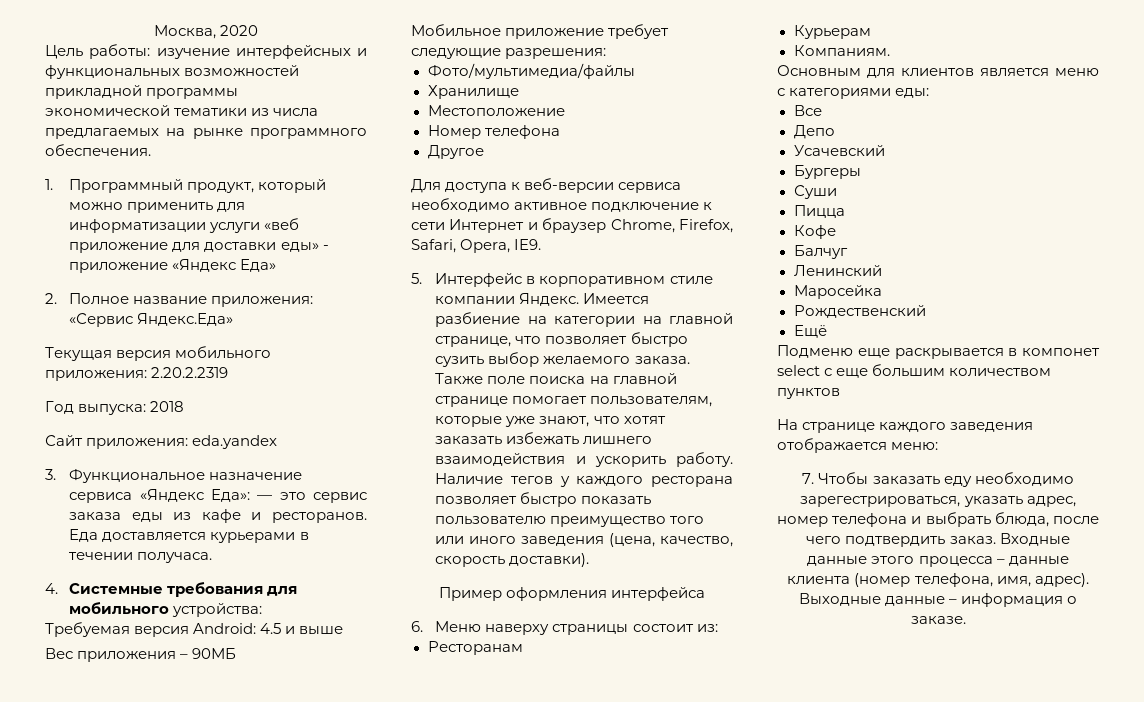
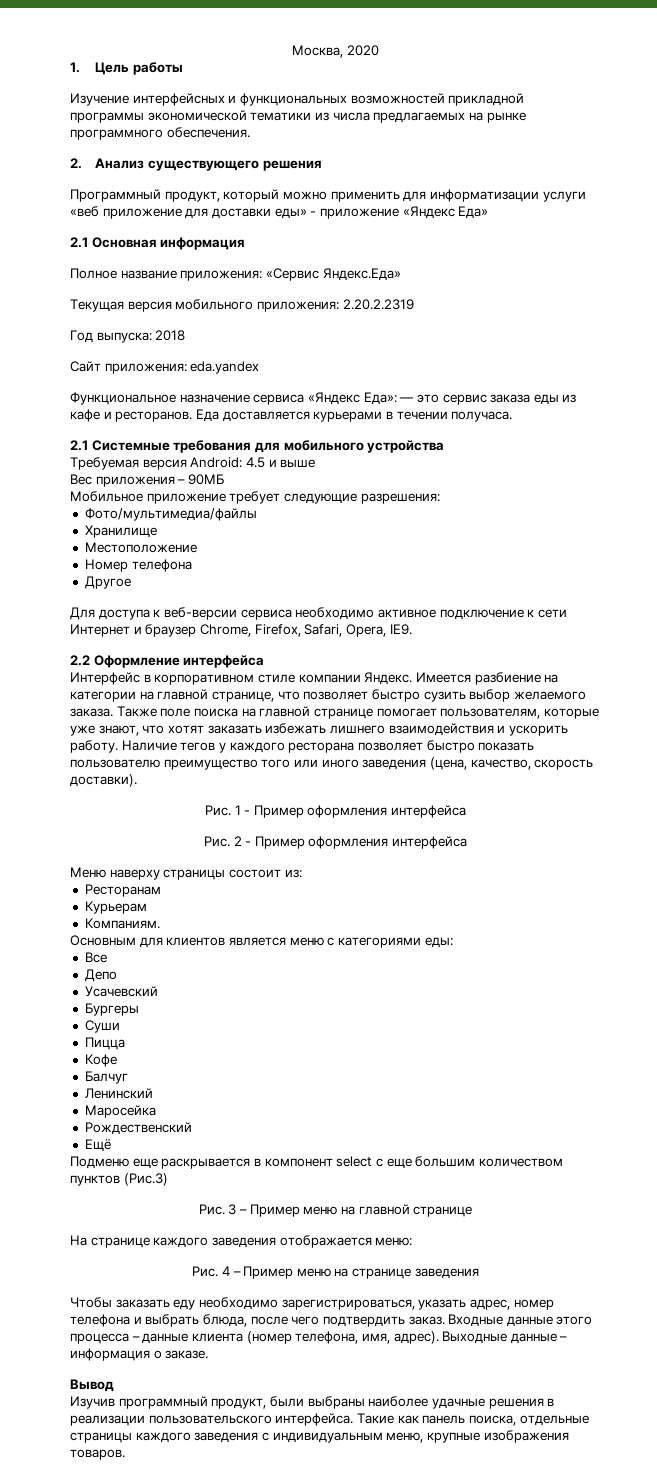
[45,44,230,59] Цель работы: изучение -> [70,62,183,75] [70,93,129,106] 1. Цель работы // Изучение
[45,179,53,190] 1. -> [70,158,322,171] 2. Анализ существующего решения //
[45,293,57,304] 2. -> [70,237,246,250] 2.1 Основная информация //
[45,469,56,480] 3. -> (260, 367) none
[45,583,58,594] 4. -> [70,440,88,451] 2.1
[172,603,263,617] устройства: -> [367,440,445,453] устройства
[411,273,422,284] 5. -> [70,655,265,668] 2.2 Оформление интерфейса //
[438,587,706,601] [411,621,423,632] Пример оформления интерфейса // 6. -> [204,805,467,818] [203,836,468,849] Рис. 1 - Пример оформления интерфейса // Рис. 2 - Пример оформления интерфейса //
[1022,348,1100,356] компонет -> [264,1158,333,1167] компонент
(840, 393) none -> [123,1173,168,1186] [198,1204,473,1217] (Рис.3) // Рис. 3 – Пример меню на главной странице
[802,473,815,484] 7. -> [192,1266,479,1279] Рис. 4 – Пример меню на странице заведения //
[800,496,961,507] зарегестрироваться, -> [281,1299,415,1310] зарегистрироваться,
(966, 620) none -> [70,1379,114,1392] [70,1396,555,1409] [70,1413,589,1426] [70,1430,569,1443] [70,1449,125,1460] // Вывод // Изучив программный продукт, были выбраны наиболее удачные решения в реализации пользовательского интерфейса. Такие как панель поиска, отдельные страницы каждого заведения с индивидуальным меню, крупные изображения товаров.

